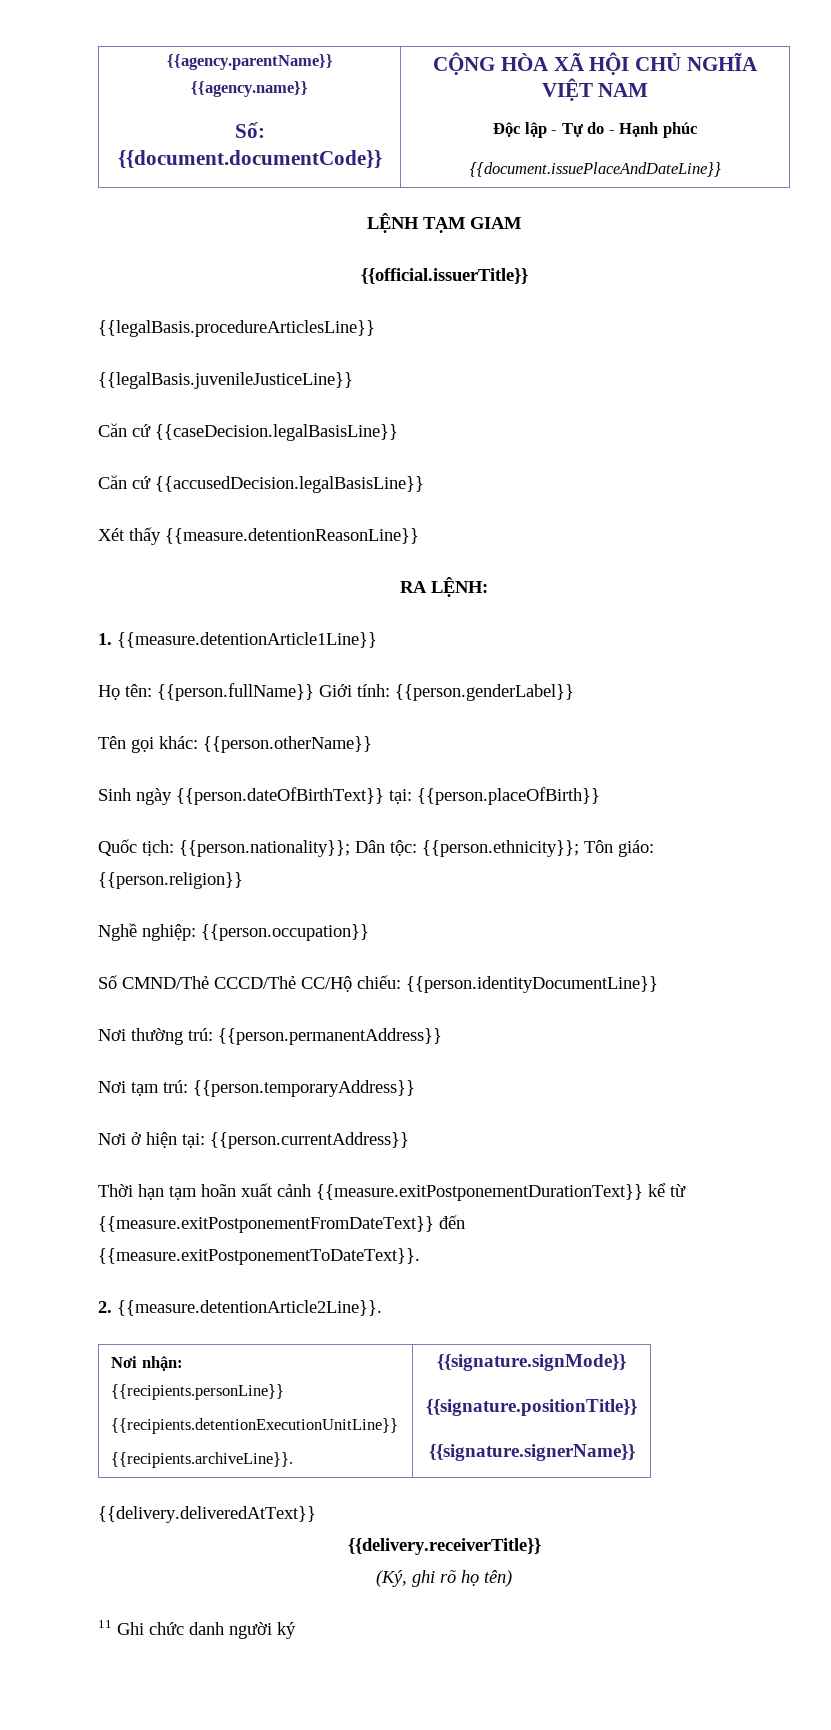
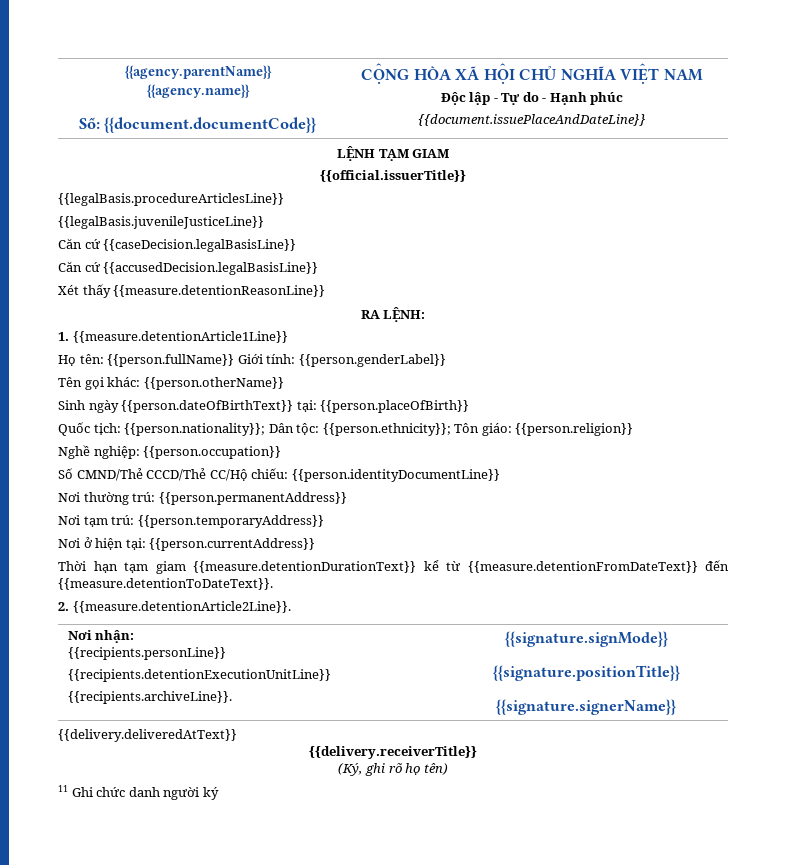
[201,1183,686,1201] [98,1215,465,1233] [98,1248,420,1265] hoãn xuất cảnh {{measure.exitPostponementDurationText}} kể từ {{measure.exitPostponementFromDateText}} đến {{measure.exitPostponementToDateText}}. -> [155,560,729,574] [58,578,273,590] giam {{measure.detentionDurationText}} kể từ {{measure.detentionFromDateText}} đến {{measure.detentionToDateText}}.

